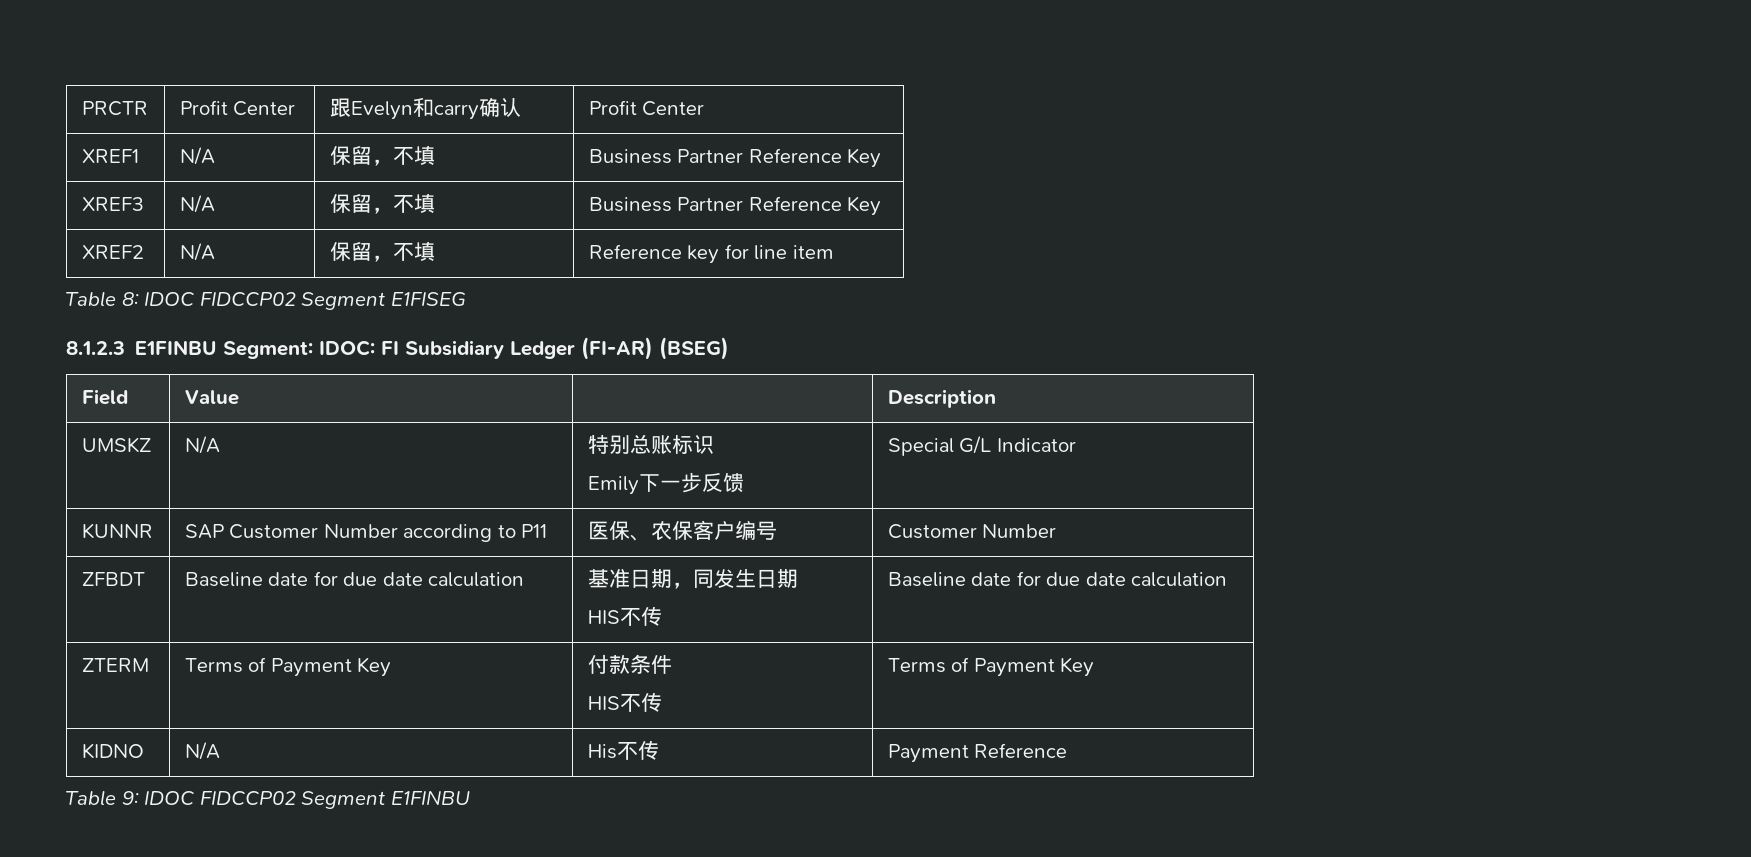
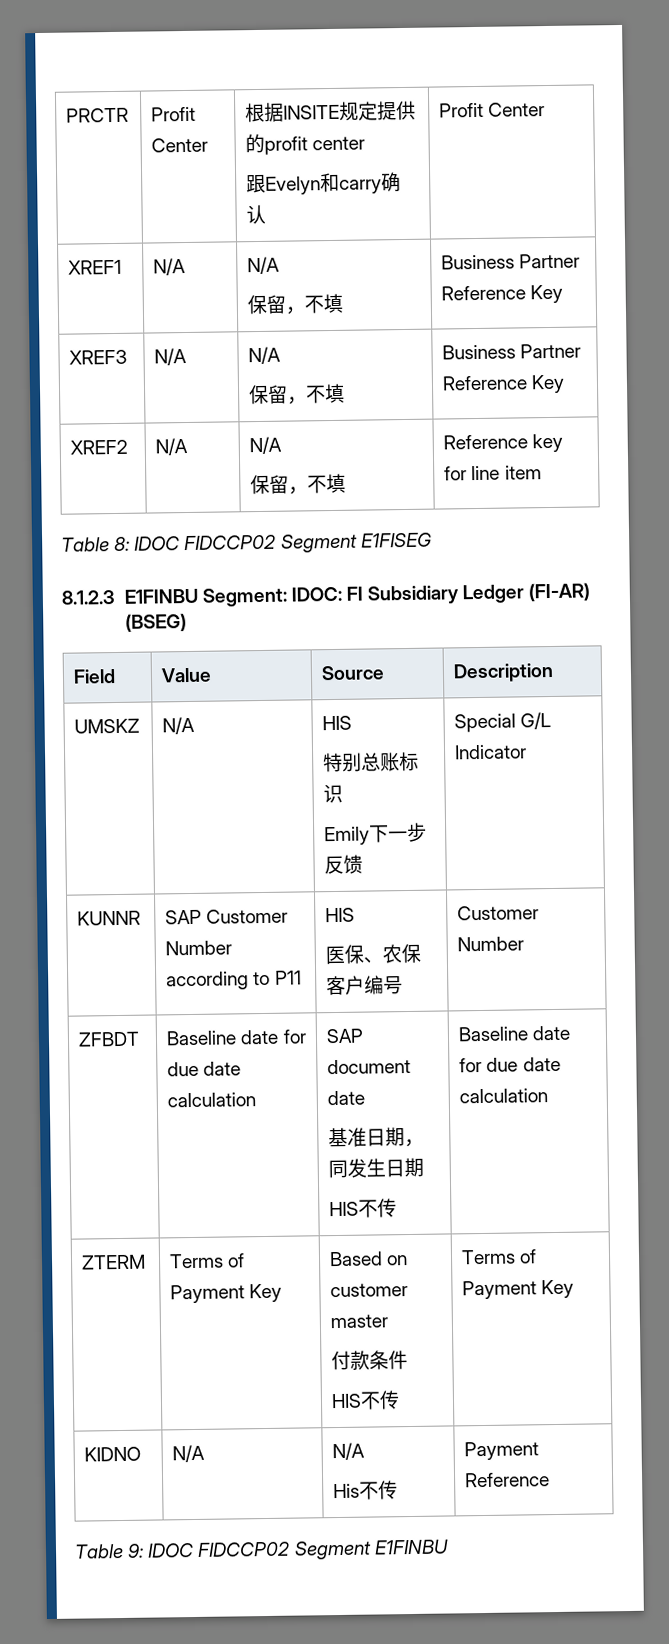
(296, 108) none -> [245,100,417,123] [245,133,366,155] 根据INSITE规定提供的profit center //
(215, 156) none -> [247,256,281,275] N/A //
(215, 204) none -> [248,346,282,365] N/A //
(215, 252) none -> [249,436,283,455] N/A //
(239, 397) none -> [321,665,386,681] Source
(220, 445) none -> [322,715,353,731] HIS //
(548, 531) none -> [325,907,356,923] HIS //
(525, 579) none -> [326,1028,365,1044] [327,1058,412,1075] [327,1090,366,1106] SAP document date //
(392, 667) none -> [329,1251,409,1267] [330,1283,409,1298] [330,1314,389,1329] Based on customer master //
(220, 751) none -> [332,1442,366,1461] N/A //

